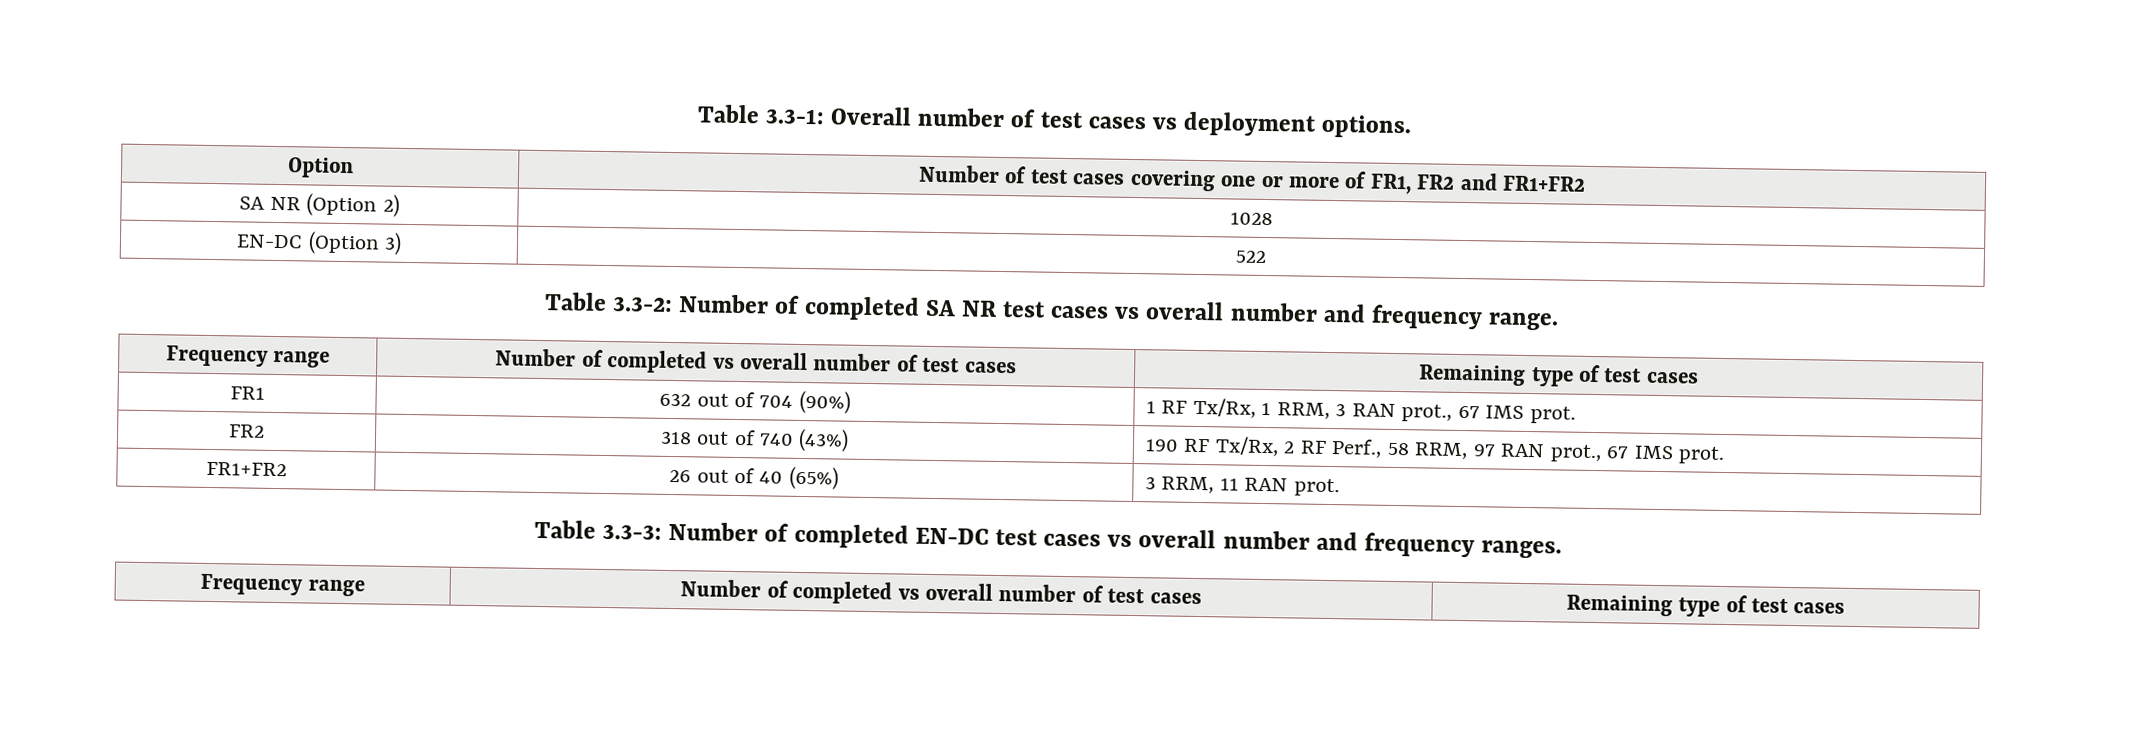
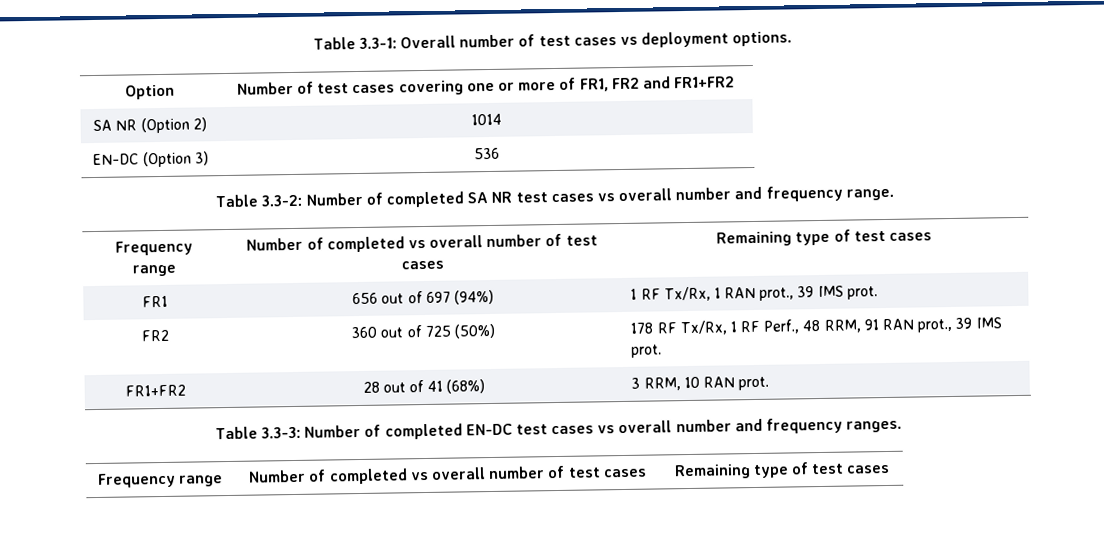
[1230,212,1273,226] 1028 -> [470,113,502,126] 1014
[1235,250,1266,264] 522 -> [474,147,500,160] 536
[659,390,851,414] 632 out of 704 (90%) -> [352,289,494,305] 656 out of 697 (94%)
[1276,402,1480,422] RRM, 3 RAN prot., 67 -> [724,286,815,301] RAN prot., 39
[659,428,850,452] [1144,436,1296,457] 318 out of 740 (43%) | 190 RF Tx/Rx, 2 -> [351,323,495,339] [630,320,737,336] 360 out of 725 (50%) | 178 RF Tx/Rx, 1
[1386,442,1630,463] 58 RRM, 97 RAN prot., 67 -> [802,317,973,333] 48 RRM, 91 RAN prot., 39
[669,466,839,490] 26 out of 40 (65%) -> [362,379,486,394] 28 out of 41 (68%)
[1219,478,1239,491] 11 -> [683,376,700,389] 10

